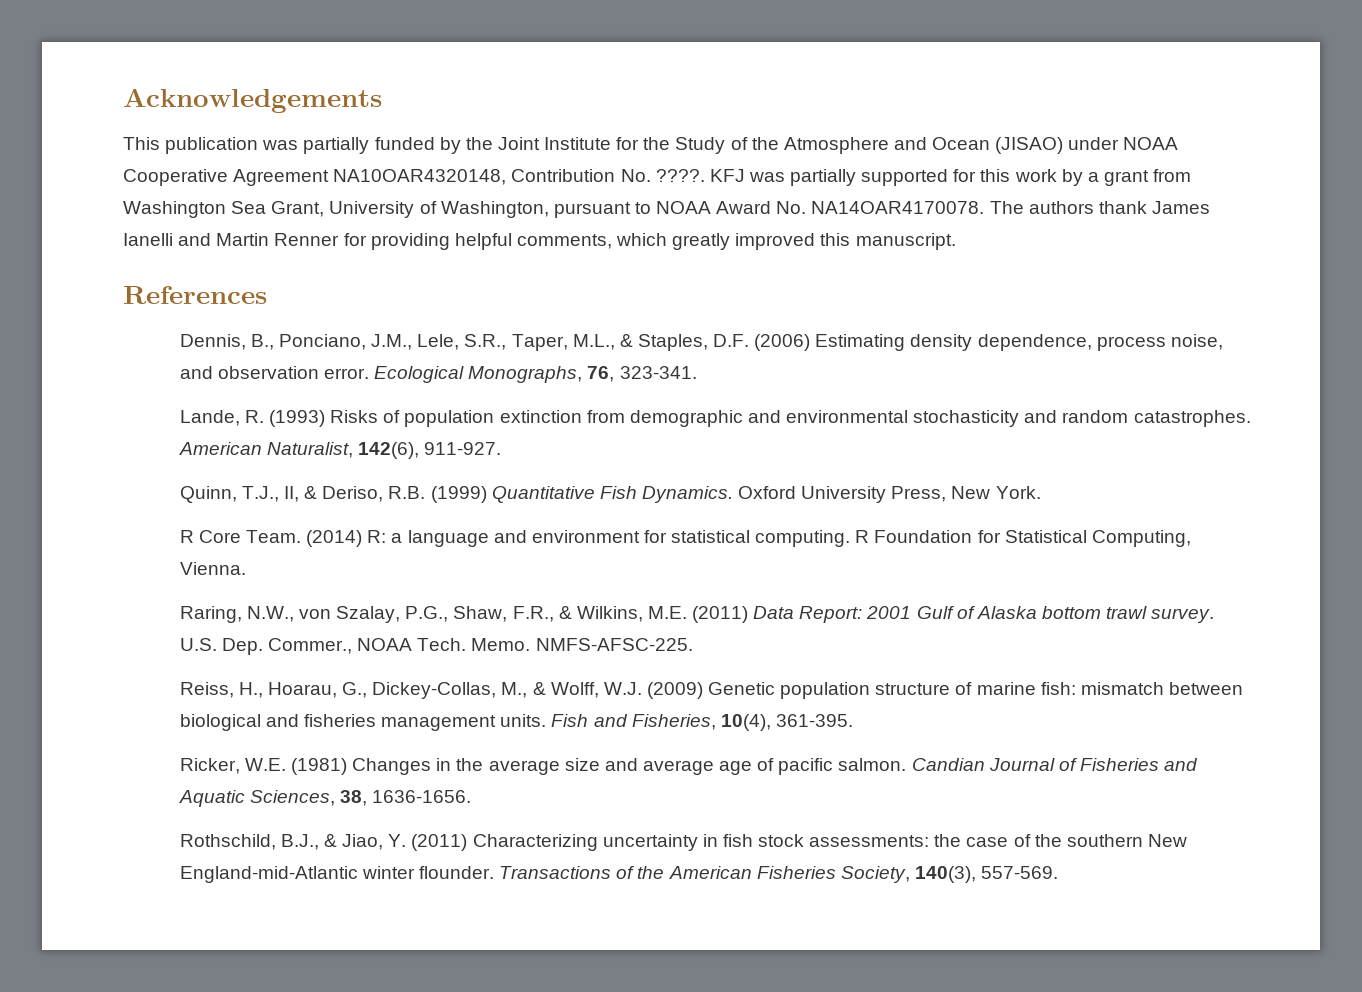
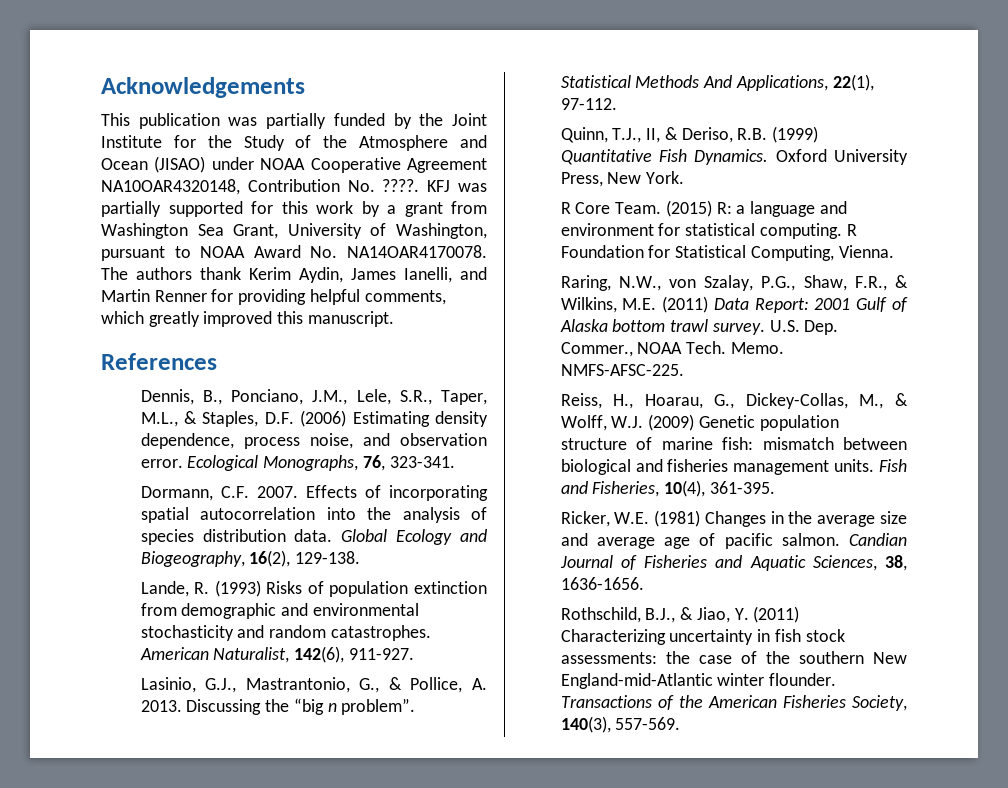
[1151,201,1210,214] [123,233,173,246] James Ianelli -> [249,267,452,283] Kerim Aydin, James Ianelli,
(697, 372) none -> [140,485,488,501] [140,507,487,523] [140,529,487,545] [140,550,361,567] // Dormann, C.F. 2007. Effects of incorporating spatial autocorrelation into the analysis of species distribution data. Global Ecology and Biogeography, 16(2), 129-138.
(502, 448) none -> [140,677,487,693] [140,698,416,715] [560,74,874,91] [560,98,617,110] // Lasinio, G.J., Mastrantonio, G., & Pollice, A. 2013. Discussing the “big n problem”. Statistical Methods And Applications, 22(1), 97-112.
[306,530,363,547] (2014) -> [665,200,712,217] (2015)

